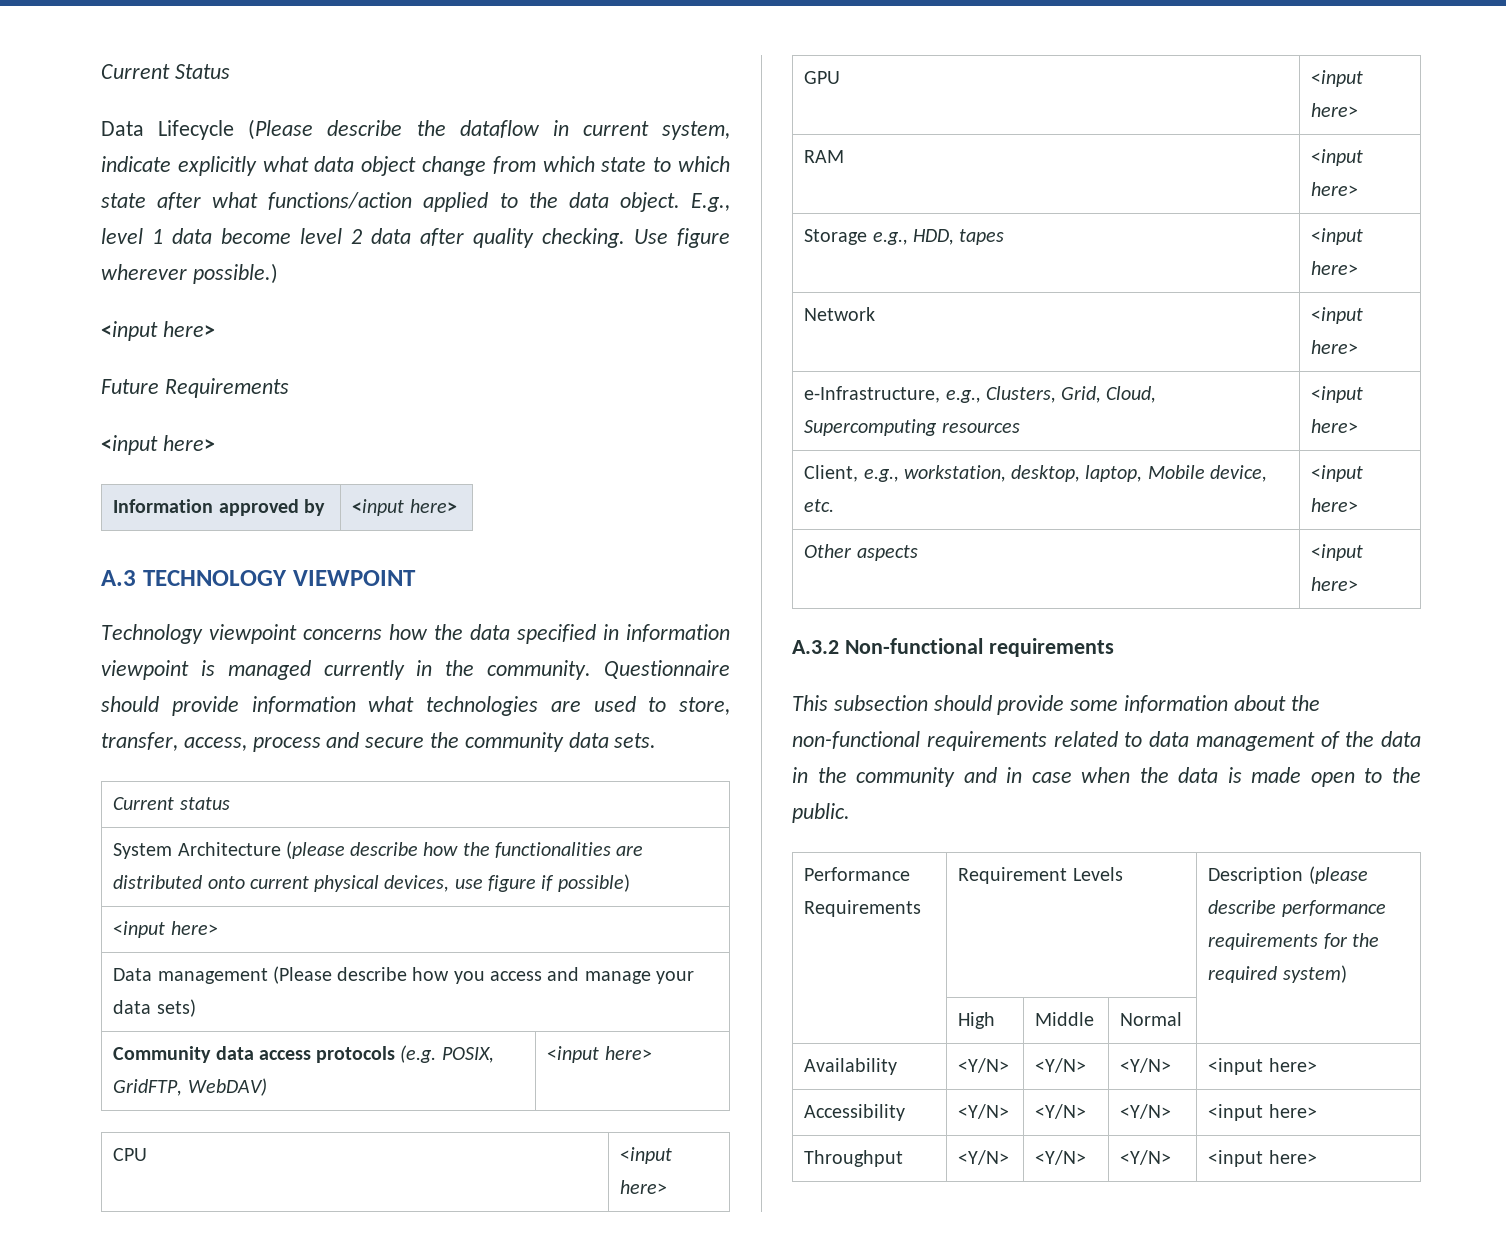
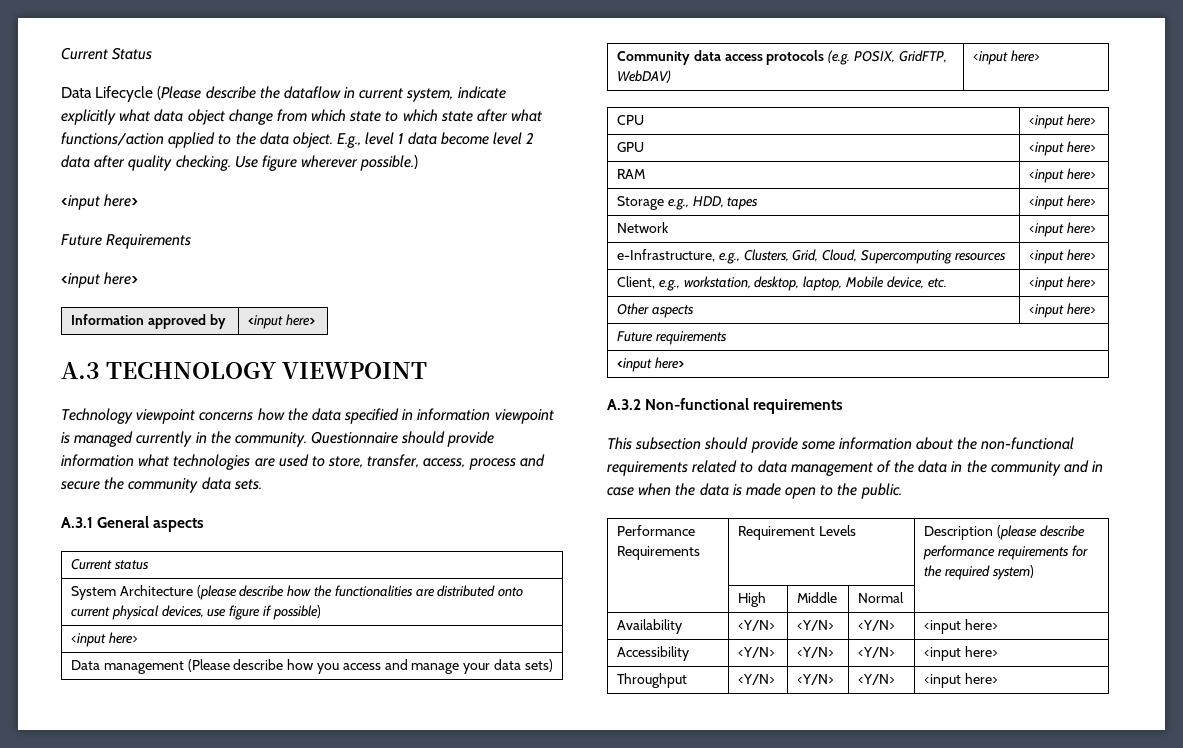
(657, 740) none -> [61,516,205,532] // A.3.1 General aspects
(1359, 584) none -> [617,331,727,345] [617,357,684,372] // Future requirements // <input here>

